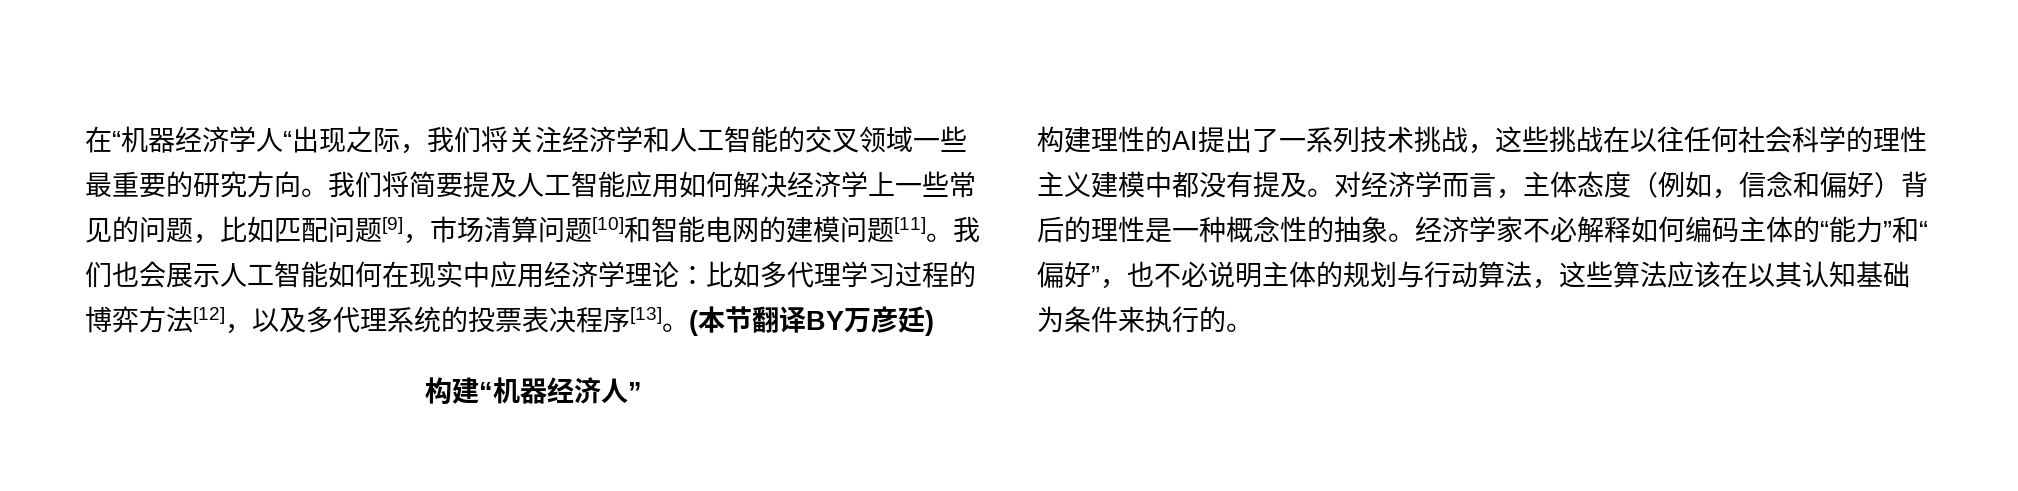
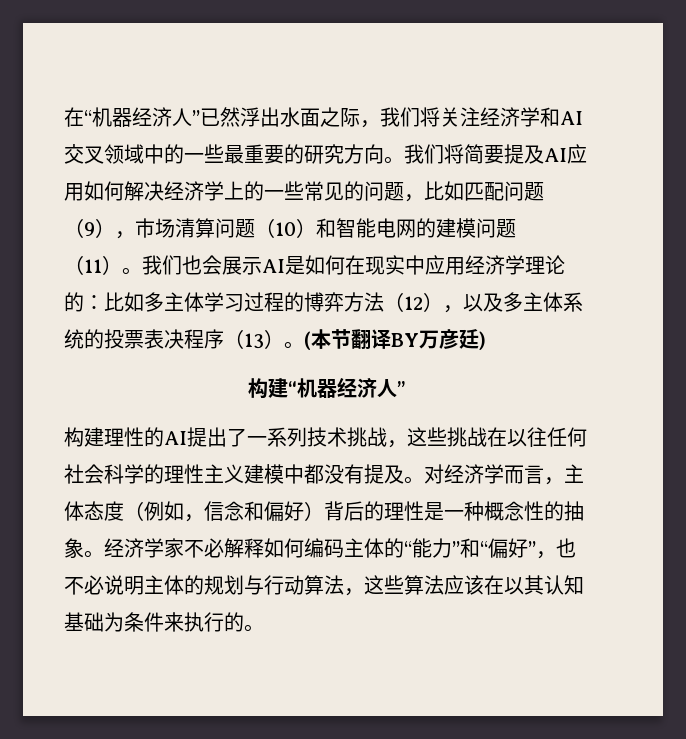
[229,126,346,153] 学人“出现 -> [172,107,320,127] 人”已然浮出水面
[670,126,805,153] 人工智能的 -> [560,111,583,125] AI
(913, 139) none -> [144,144,184,164] 中的
[517,171,625,198] 人工智能 -> [544,148,567,162] AI
(895, 184) none -> [244,181,264,201] 的
[382,217,403,234] [9] -> [64,218,115,238] （9）
[592,217,624,234] [10] -> [255,218,316,238] （10）
[894,217,926,234] [11] -> [64,255,122,275] （11）
[220,261,328,288] 人工智能 -> [262,256,305,275] AI是
(679, 274) none -> [64,292,84,312] 的
[787,261,841,288] 代理 -> [164,292,204,312] 主体
[193,307,225,324] [12] -> [384,292,443,312] （12）
[333,306,387,333] 代理 -> [523,292,563,312] 主体
[630,307,662,324] [13] -> [224,329,284,349] （13）

